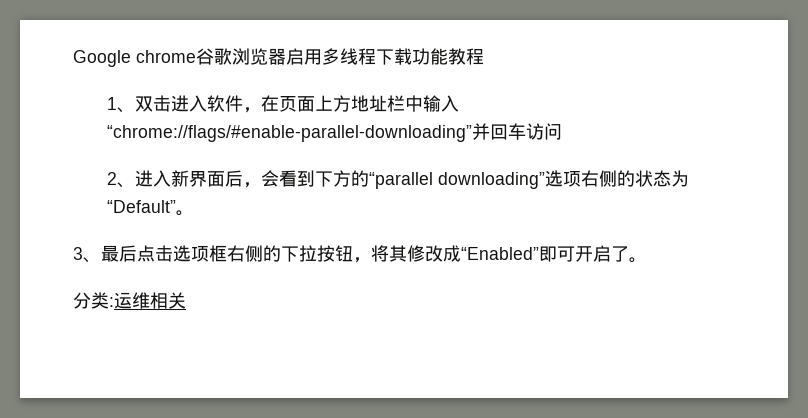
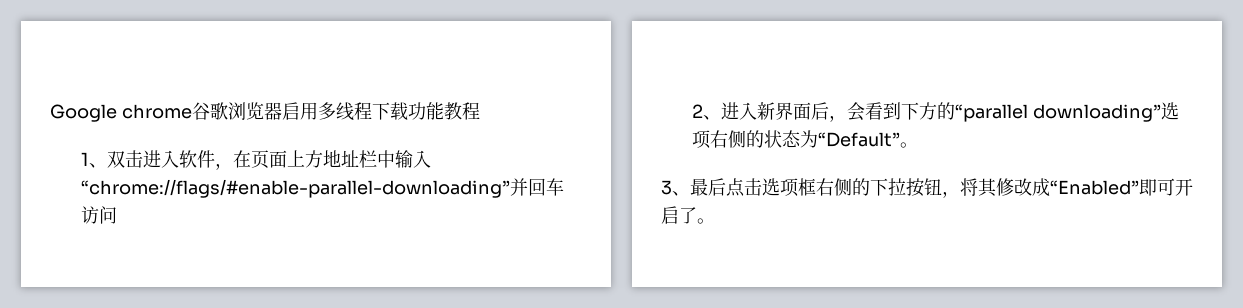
[73,292,186,309] // 分类:运维相关 -> (715, 221) none

